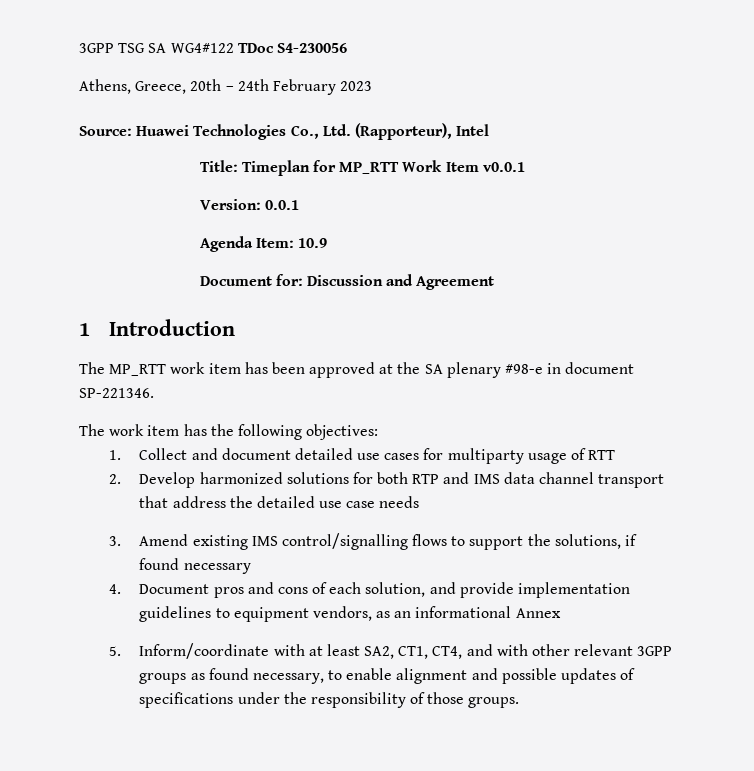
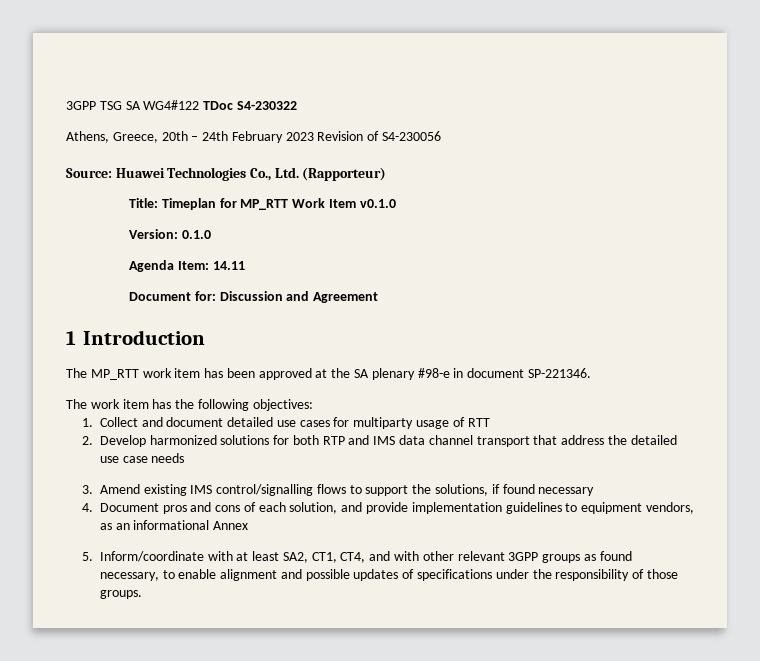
[276,43,347,53] S4-230056 -> [236,101,297,110] S4-230322
(373, 86) none -> [317,131,442,141] Revision of S4-230056
[354,123,490,140] (Rapporteur), Intel -> [302,167,387,181] (Rapporteur)
[482,162,525,172] v0.0.1 -> [359,199,396,208] v0.1.0
[264,200,299,210] 0.0.1 -> [181,230,211,239] 0.1.0
[298,238,328,248] 10.9 -> [212,261,245,270] 14.11

